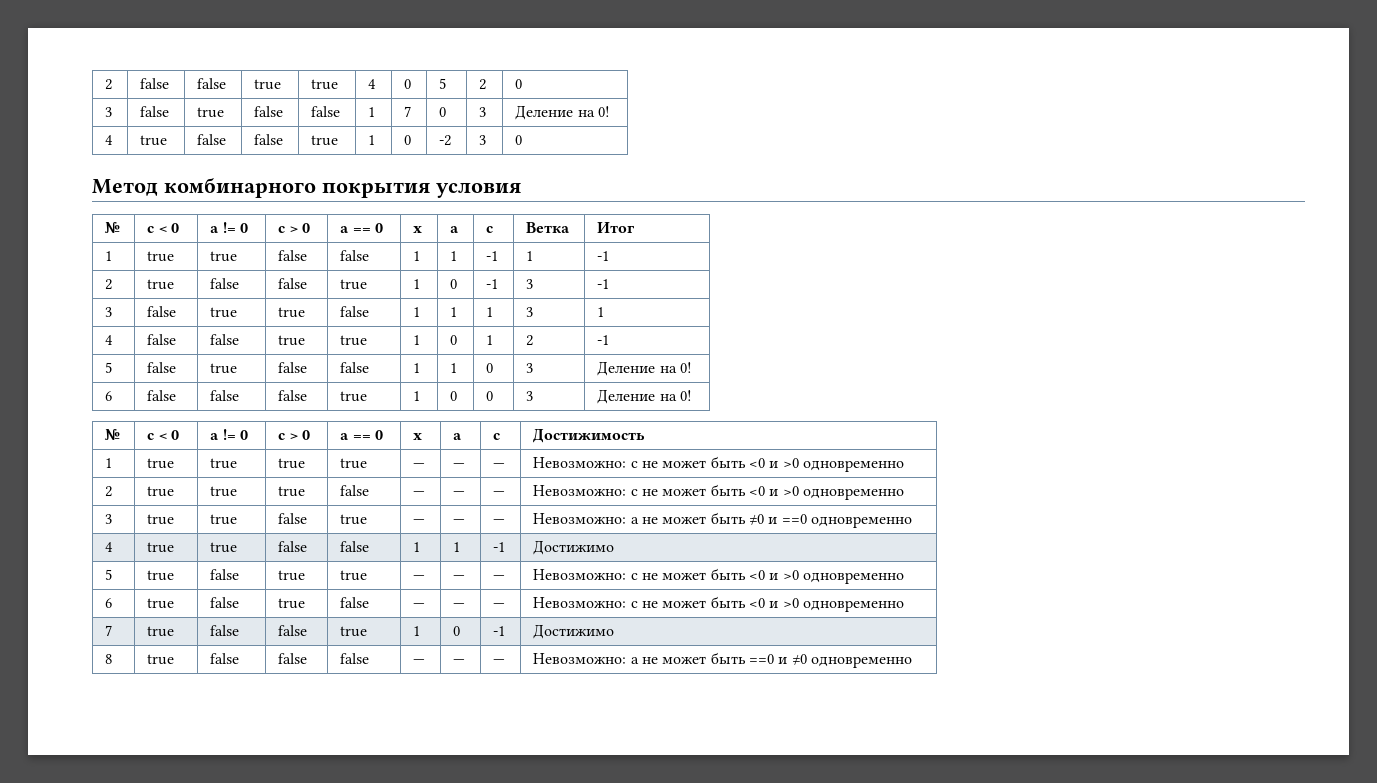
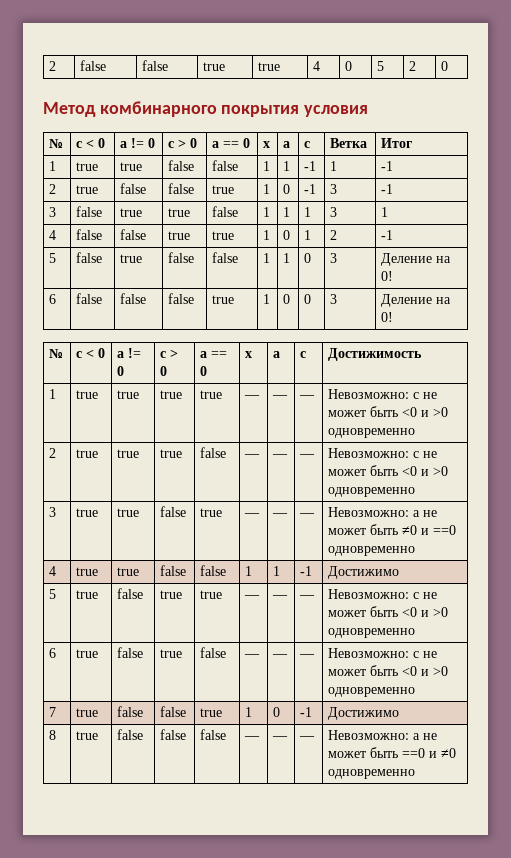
[105,107,113,117] [140,106,170,117] [197,107,225,118] [254,106,284,117] [311,106,341,117] [368,107,376,117] [404,106,412,117] [439,107,447,117] [479,107,487,117] [515,105,611,120] [105,135,114,145] [140,135,168,146] [197,134,227,145] [254,134,284,145] [311,135,339,146] [368,135,376,145] [404,135,412,145] [439,135,452,146] [479,135,487,145] [515,135,523,145] // 3 | false | true | false | false | 1 | 7 | 0 | 3 | Деление на 0! // 4 | true | false | false | true | 1 | 0 | -2 | 3 | 0 -> (449, 66) none

